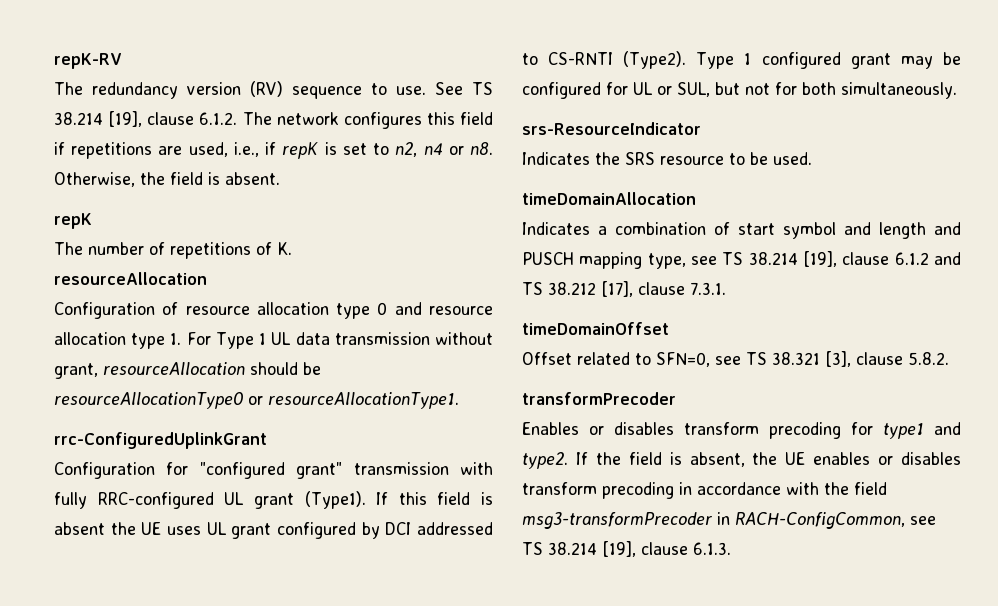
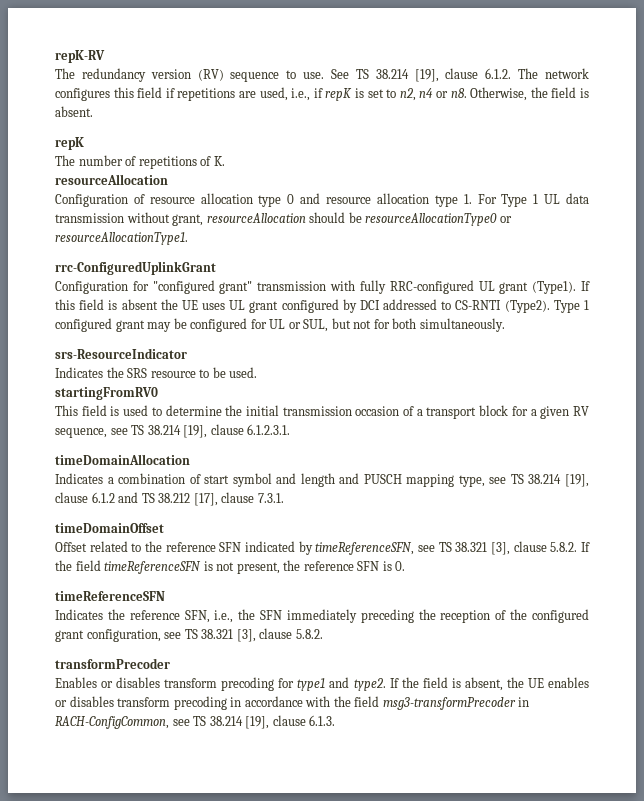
(812, 158) none -> [55,387,158,400] [55,405,589,419] [55,424,291,438] // startingFromRV0 // This field is used to determine the initial transmission occasion of a transport block for a given RV sequence, see TS 38.214 [19], clause 6.1.2.3.1.
[656,352,710,367] SFN=0, -> [145,541,591,555] [55,560,406,574] [55,591,165,601] [55,609,590,623] [55,629,161,642] the reference SFN indicated by timeReferenceSFN, see TS 38.321 [3], clause 5.8.2. If the field timeReferenceSFN is not present, the reference SFN is 0. // timeReferenceSFN // Indicates the reference SFN, i.e., the SFN immediately preceding the reception of the configured grant configuration,

